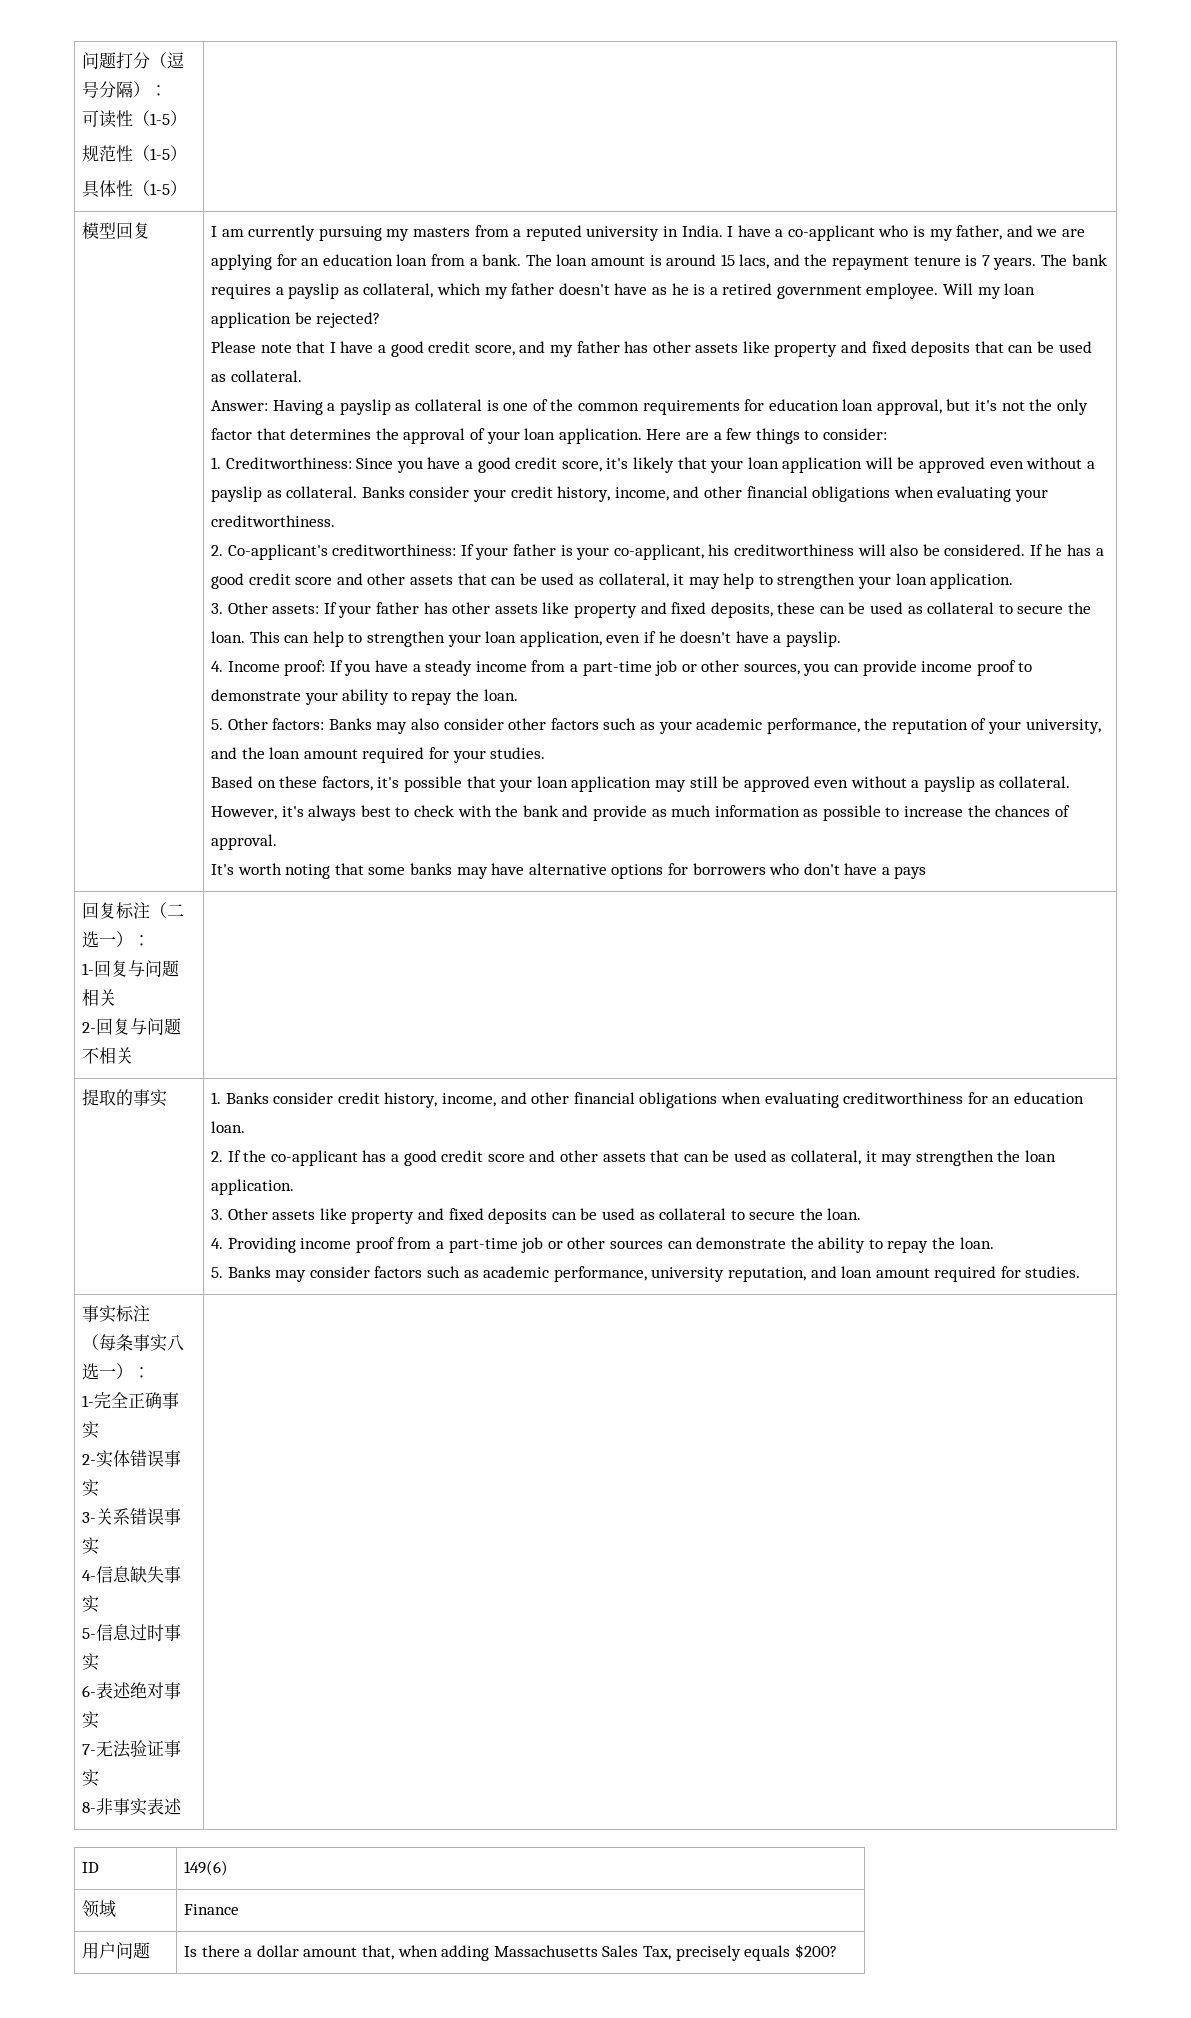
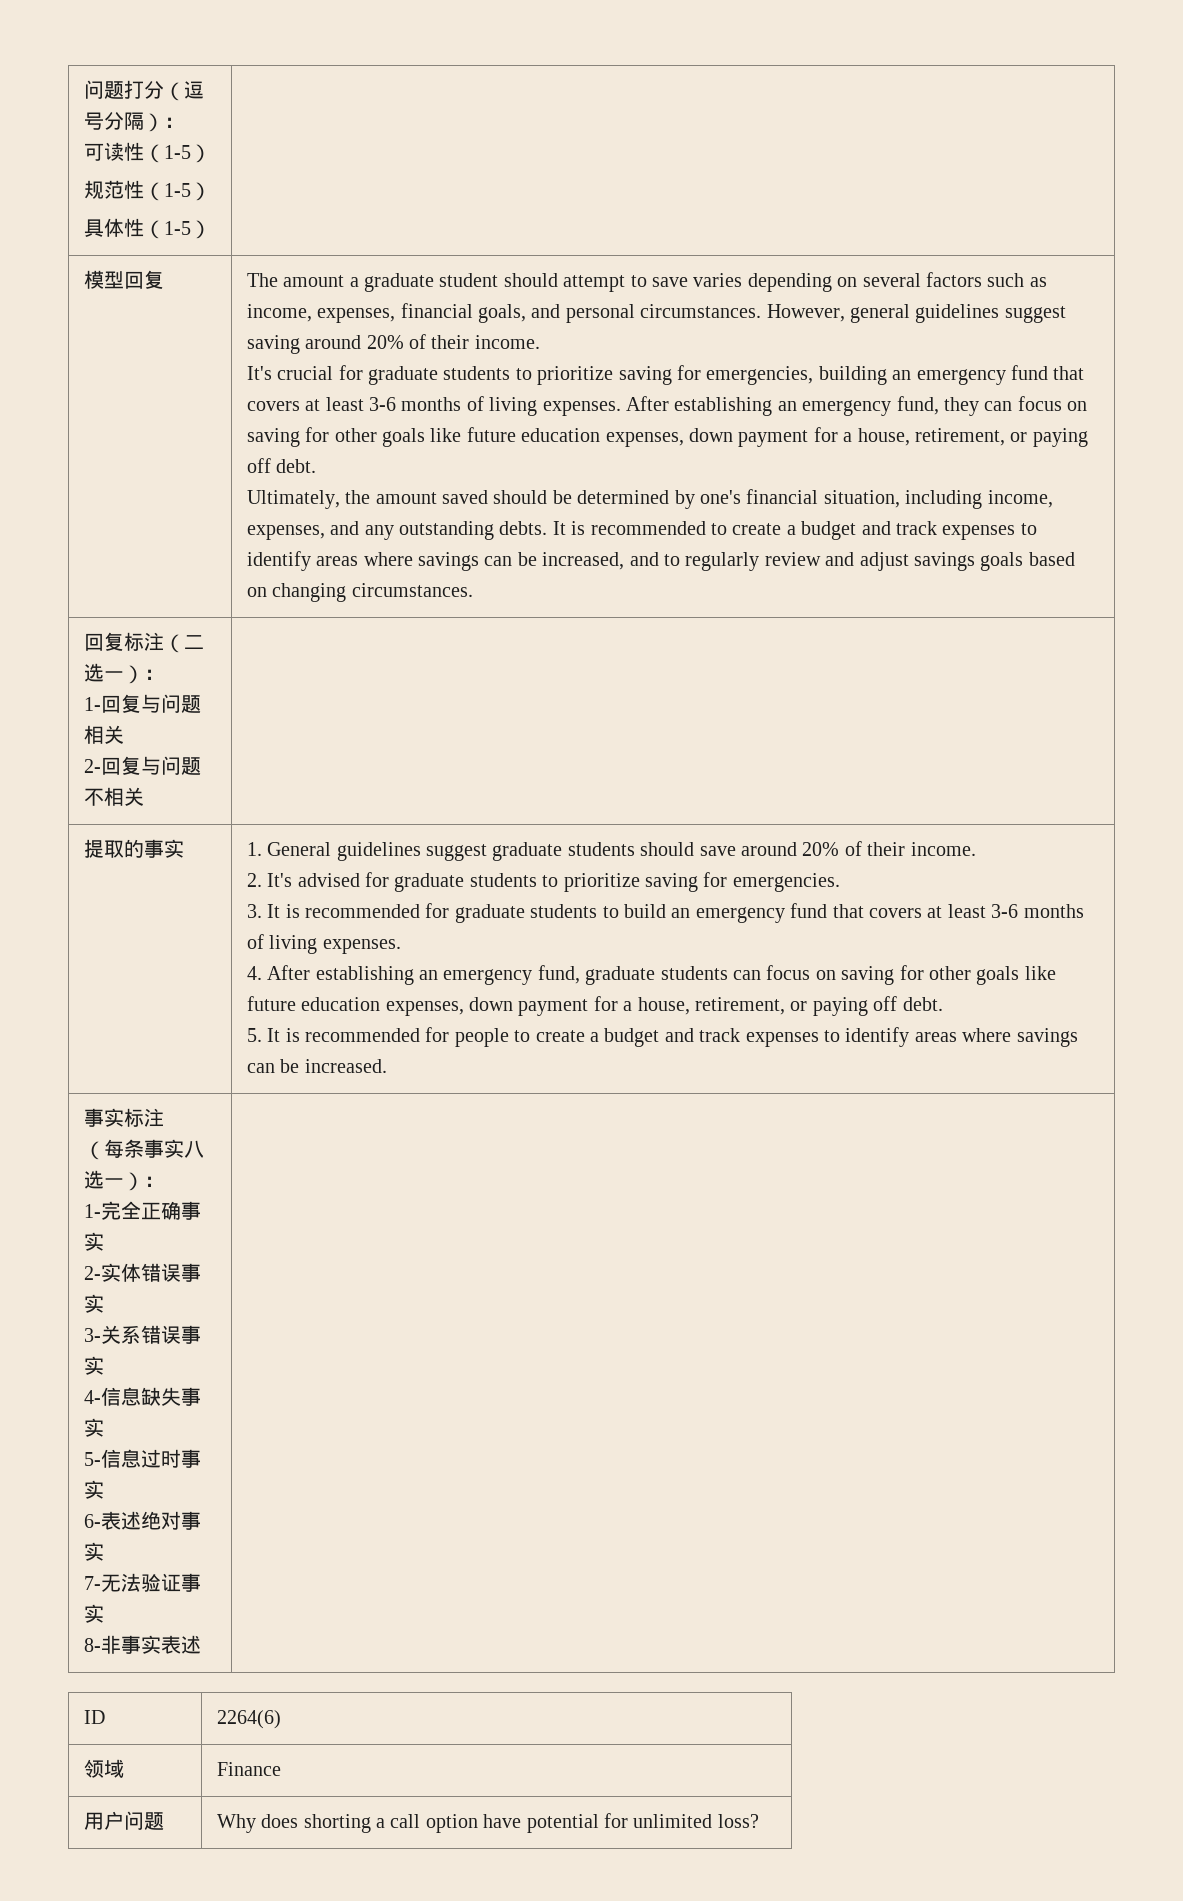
[211,225,1086,241] [211,254,1107,270] [211,283,1036,299] [211,312,381,328] [211,341,1092,357] [211,370,302,382] [211,399,1088,415] [211,428,887,444] [211,457,1095,473] [211,486,1048,502] [211,515,336,527] [211,544,1104,560] [211,573,1014,589] [211,602,1092,618] [211,631,841,647] [211,660,1033,676] [211,689,518,705] [211,718,1101,734] [211,747,546,763] [211,776,1071,792] [211,805,1070,821] [211,834,278,850] [211,863,927,879] I am currently pursuing my masters from a reputed university in India. I have a co-applicant who is my father, and we are applying for an education loan from a bank. The loan amount is around 15 lacs, and the repayment tenure is 7 years. The bank requires a payslip as collateral, which my father doesn't have as he is a retired government employee. Will my loan application be rejected? // Please note that I have a good credit score, and my father has other assets like property and fixed deposits that can be used as collateral. // Answer: Having a payslip as collateral is one of the common requirements for education loan approval, but it's not the only factor that determines the approval of your loan application. Here are a few things to consider: // 1. Creditworthiness: Since you have a good credit score, it's likely that your loan application will be approved even without a payslip as collateral. Banks consider your credit history, income, and other financial obligations when evaluating your creditworthiness. // 2. Co-applicant's creditworthiness: If your father is your co-applicant, his creditworthiness will also be considered. If he has a good credit score and other assets that can be used as collateral, it may help to strengthen your loan application. // 3. Other assets: If your father has other assets like property and fixed deposits, these can be used as collateral to secure the loan. This can help to strengthen your loan application, even if he doesn't have a payslip. // 4. Income proof: If you have a steady income from a part-time job or other sources, you can provide income proof to demonstrate your ability to repay the loan. // 5. Other factors: Banks may also consider other factors such as your academic performance, the reputation of your university, and the loan amount required for your studies. // Based on these factors, it's possible that your loan application may still be approved even without a payslip as collateral. However, it's always best to check with the bank and provide as much information as possible to increase the chances of approval. // It's worth noting that some banks may have alternative options for borrowers who don't have a pays -> [246,272,1047,292] [246,303,1066,323] [246,334,540,354] [246,365,1085,385] [246,396,1088,416] [246,427,1088,447] [246,458,317,473] [246,489,1053,509] [246,521,1037,540] [246,551,1075,571] [246,583,473,602] The amount a graduate student should attempt to save varies depending on several factors such as income, expenses, financial goals, and personal circumstances. However, general guidelines suggest saving around 20% of their income. // It's crucial for graduate students to prioritize saving for emergencies, building an emergency fund that covers at least 3-6 months of living expenses. After establishing an emergency fund, they can focus on saving for other goals like future education expenses, down payment for a house, retirement, or paying off debt. // Ultimately, the amount saved should be determined by one's financial situation, including income, expenses, and any outstanding debts. It is recommended to create a budget and track expenses to identify areas where savings can be increased, and to regularly review and adjust savings goals based on changing circumstances.
[225,1092,1084,1108] [211,1121,246,1133] [211,1150,1057,1166] [211,1179,295,1195] [211,1208,862,1224] [211,1237,994,1253] [211,1266,1081,1282] Banks consider credit history, income, and other financial obligations when evaluating creditworthiness for an education loan. // 2. If the co-applicant has a good credit score and other assets that can be used as collateral, it may strengthen the loan application. // 3. Other assets like property and fixed deposits can be used as collateral to secure the loan. // 4. Providing income proof from a part-time job or other sources can demonstrate the ability to repay the loan. // 5. Banks may consider factors such as academic performance, university reputation, and loan amount required for studies. -> [267,841,976,861] [246,872,840,892] [246,903,1084,923] [246,934,401,954] [246,965,1056,985] [246,996,943,1016] [246,1027,1078,1047] [246,1059,387,1073] General guidelines suggest graduate students should save around 20% of their income. // 2. It's advised for graduate students to prioritize saving for emergencies. // 3. It is recommended for graduate students to build an emergency fund that covers at least 3-6 months of living expenses. // 4. After establishing an emergency fund, graduate students can focus on saving for other goals like future education expenses, down payment for a house, retirement, or paying off debt. // 5. It is recommended for people to create a budget and track expenses to identify areas where savings can be increased.
[184,1860,229,1876] 149(6) -> [216,1710,281,1729] 2264(6)
[184,1944,837,1961] Is there a dollar amount that, when adding Massachusetts Sales Tax, precisely equals $200? -> [216,1813,759,1833] Why does shorting a call option have potential for unlimited loss?

